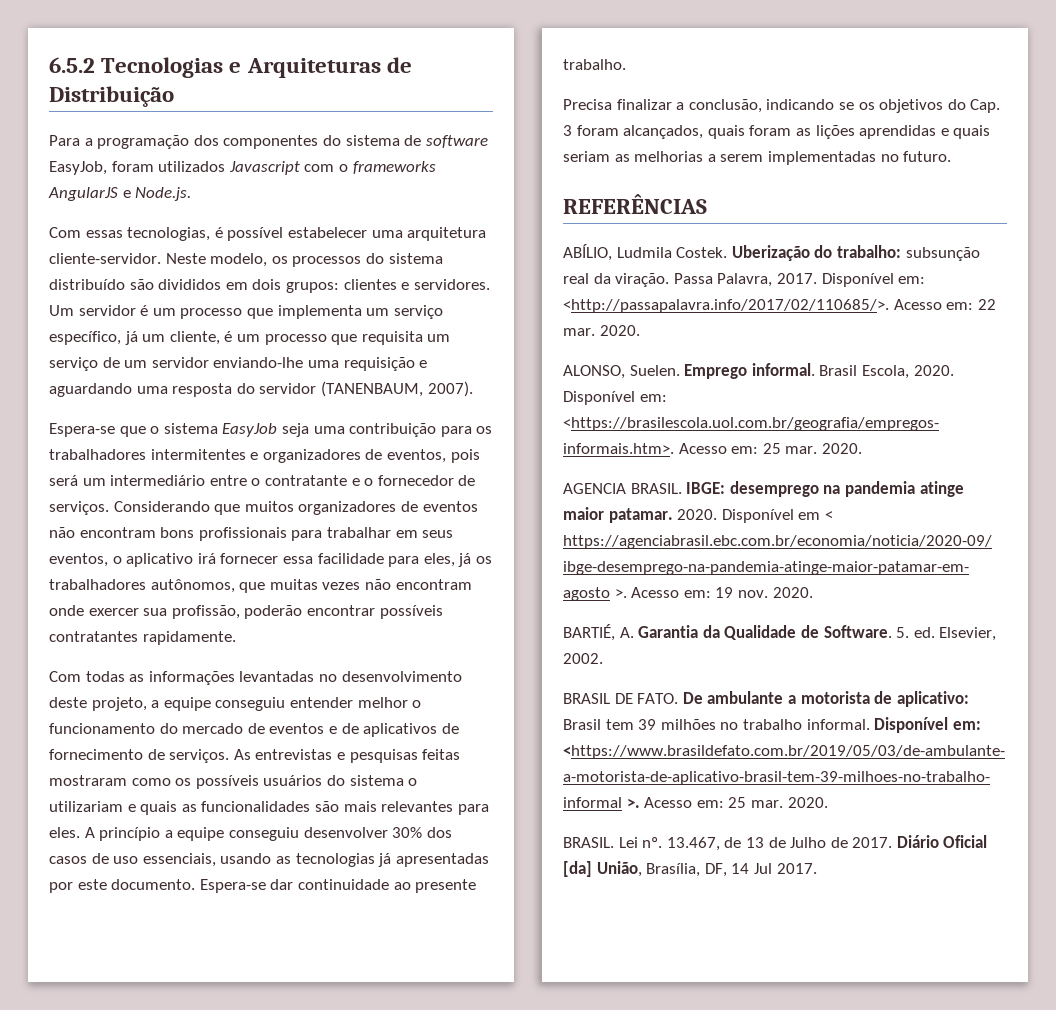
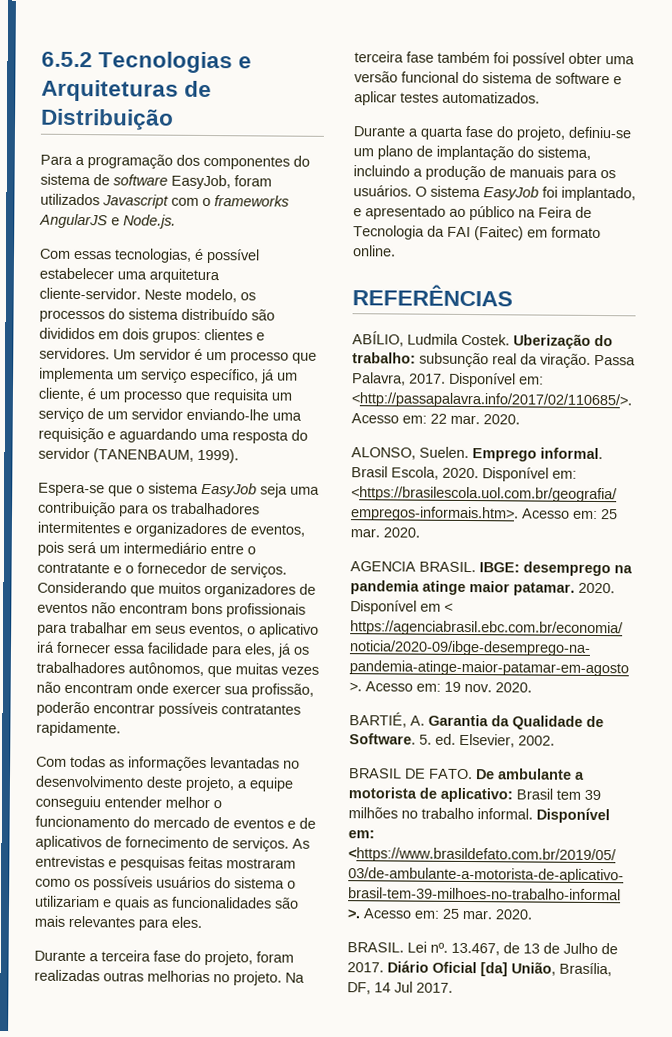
[427,381,473,397] 2007). -> [197,448,239,464] 1999).
[84,827,452,841] [49,853,489,867] [49,879,477,893] [563,59,626,70] [563,99,1001,113] [563,125,991,139] [563,151,952,165] A princípio a equipe conseguiu desenvolver 30% dos casos de uso essenciais, usando as tecnologias já apresentadas por este documento. Espera-se dar continuidade ao presente trabalho. // Precisa finalizar a conclusão, indicando se os objetivos do Cap. 3 foram alcançados, quais foram as lições aprendidas e quais seriam as melhorias a serem implementadas no futuro. -> [34,950,294,966] [34,969,305,986] [354,51,635,67] [354,71,622,85] [354,91,540,106] [353,125,632,141] [353,145,591,161] [353,165,616,181] [353,185,636,202] [353,205,592,221] [353,225,601,241] [353,245,396,257] // Durante a terceira fase do projeto, foram realizadas outras melhorias no projeto. Na terceira fase também foi possível obter uma versão funcional do sistema de software e aplicar testes automatizados. // Durante a quarta fase do projeto, definiu-se um plano de implantação do sistema, incluindo a produção de manuais para os usuários. O sistema EasyJob foi implantado, e apresentado ao público na Feira de Tecnologia da FAI (Faitec) em formato online.

